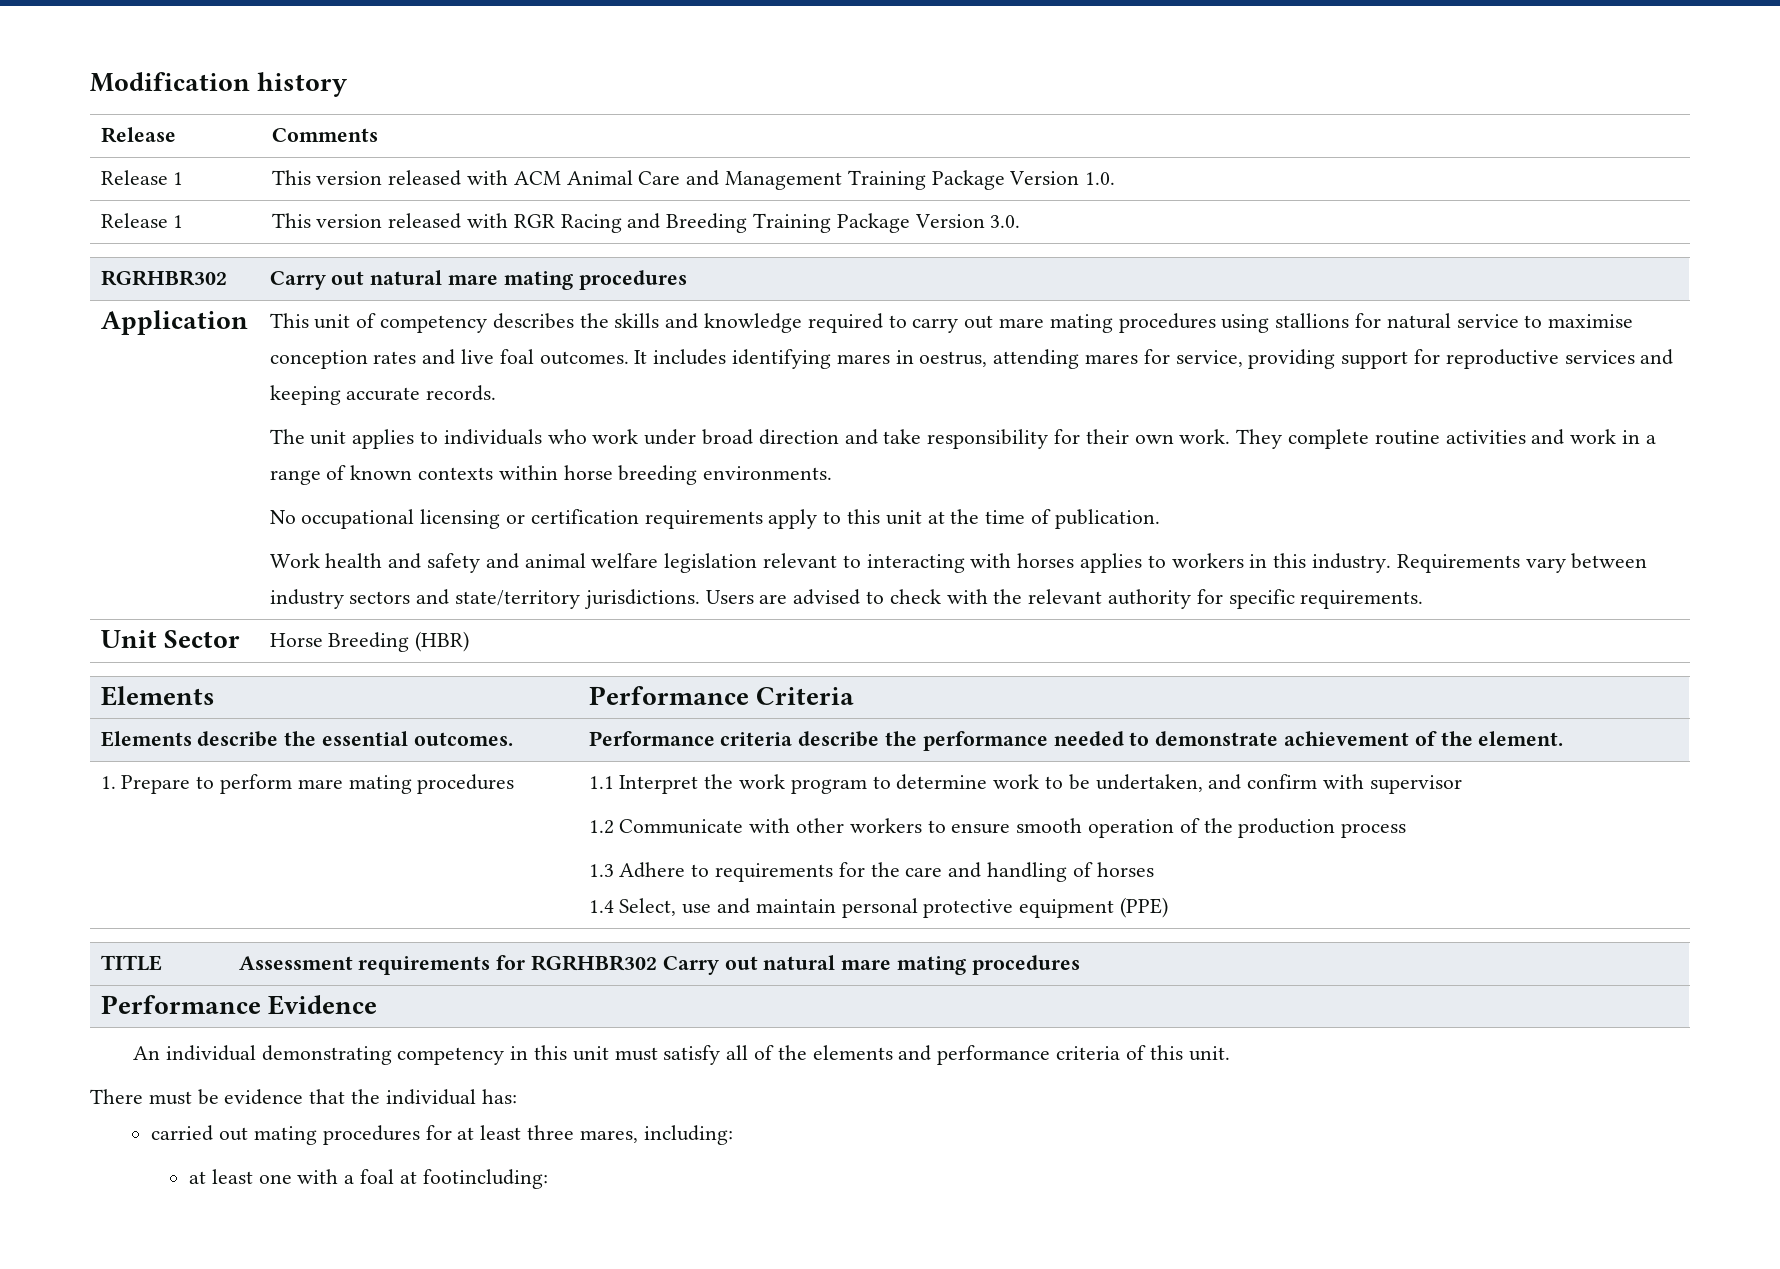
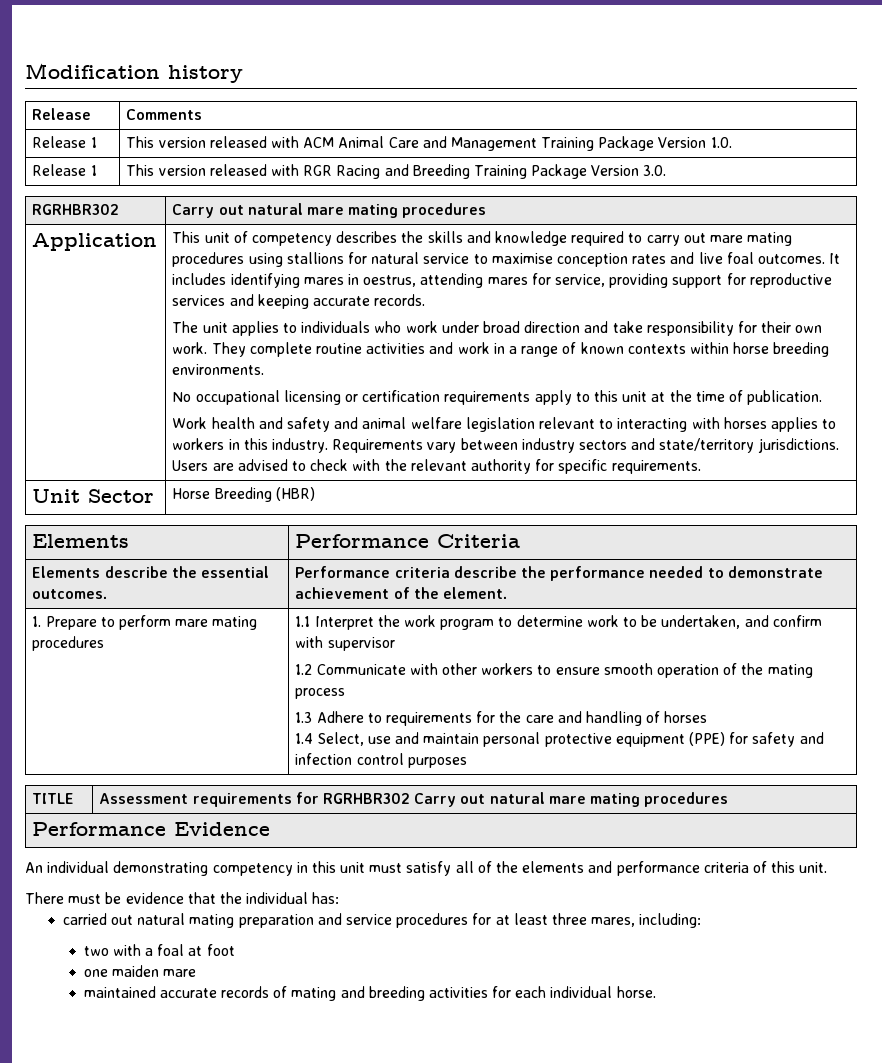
[1238,818,1336,838] production -> [767,664,813,678] mating
(1169, 907) none -> [729,732,824,747] [295,753,467,768] for safety and infection control purposes
[253,1126,317,1145] mating -> [137,913,392,928] natural mating preparation and service
[188,1169,292,1184] at least one -> [83,946,109,956] two
[422,1169,548,1189] footincluding: -> [206,944,235,956] [83,965,197,977] [83,986,656,1001] foot // one maiden mare // maintained accurate records of mating and breeding activities for each individual horse.

